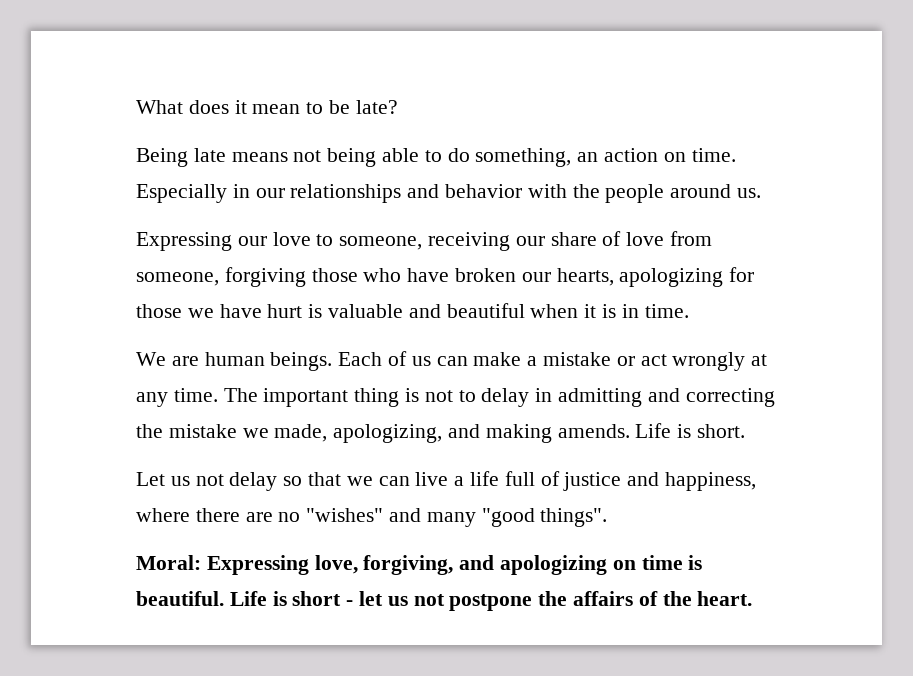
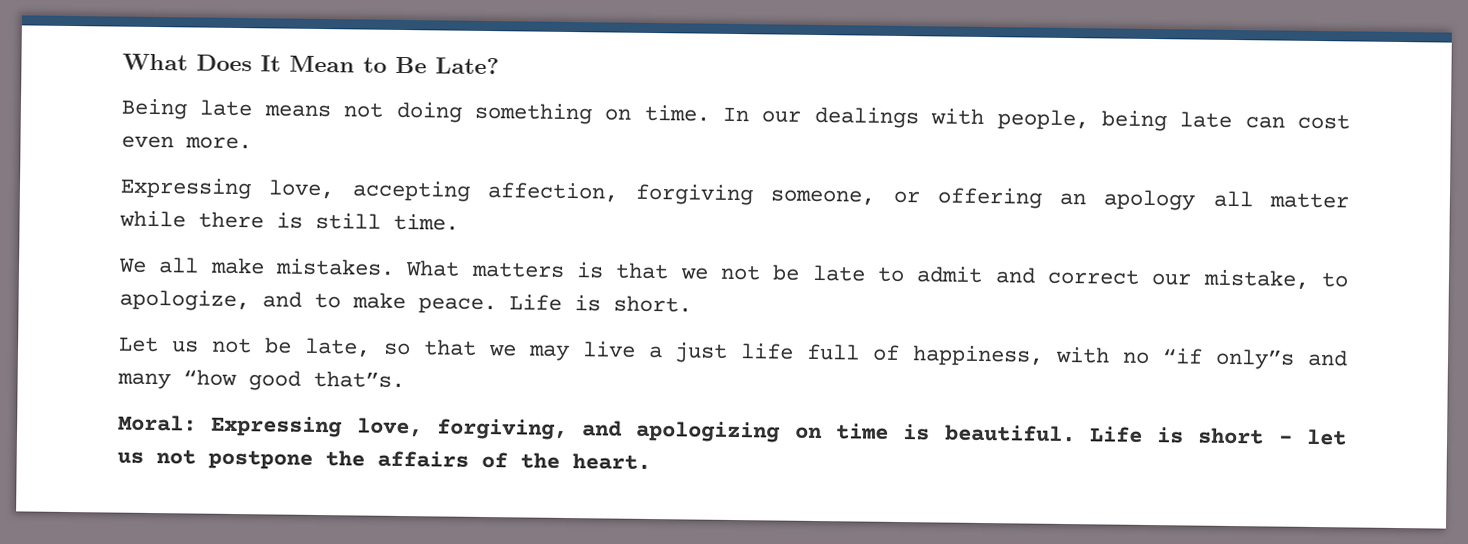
[136,100,398,114] [136,148,736,167] [136,184,762,203] [136,231,713,251] [136,267,755,287] [136,303,689,318] [136,351,768,371] [136,388,775,407] [136,424,630,443] What does it mean to be late? // Being late means not being able to do something, an action on time. Especially in our relationships and behavior with the people around us. // Expressing our love to someone, receiving our share of love from someone, forgiving those who have broken our hearts, apologizing for those we have hurt is valuable and beautiful when it is in time. // We are human beings. Each of us can make a mistake or act wrongly at any time. The important thing is not to delay in admitting and correcting the mistake we made, apologizing, and making amends. -> [122,53,499,75] [121,98,1350,132] [121,135,252,150] [120,177,1349,211] [119,210,459,231] [118,257,1349,290] [119,289,497,315] What Does It Mean to Be Late? // Being late means not doing something on time. In our dealings with people, being late can cost even more. // Expressing love, accepting affection, forgiving someone, or offering an apology all matter while there is still time. // We all make mistakes. What matters is that we not be late to admit and correct our mistake, to apologize, and to make peace.
[229,472,278,491] delay -> [263,337,371,358] be late,
[378,476,410,486] can -> [527,344,570,362] may
(465, 481) none -> [674,342,729,363] just
[563,472,757,491] [136,508,608,527] justice and happiness, where there are no "wishes" and many "good things". -> [912,345,1349,370] [117,369,405,391] happiness, with no “if only”s and many “how good that”s.

